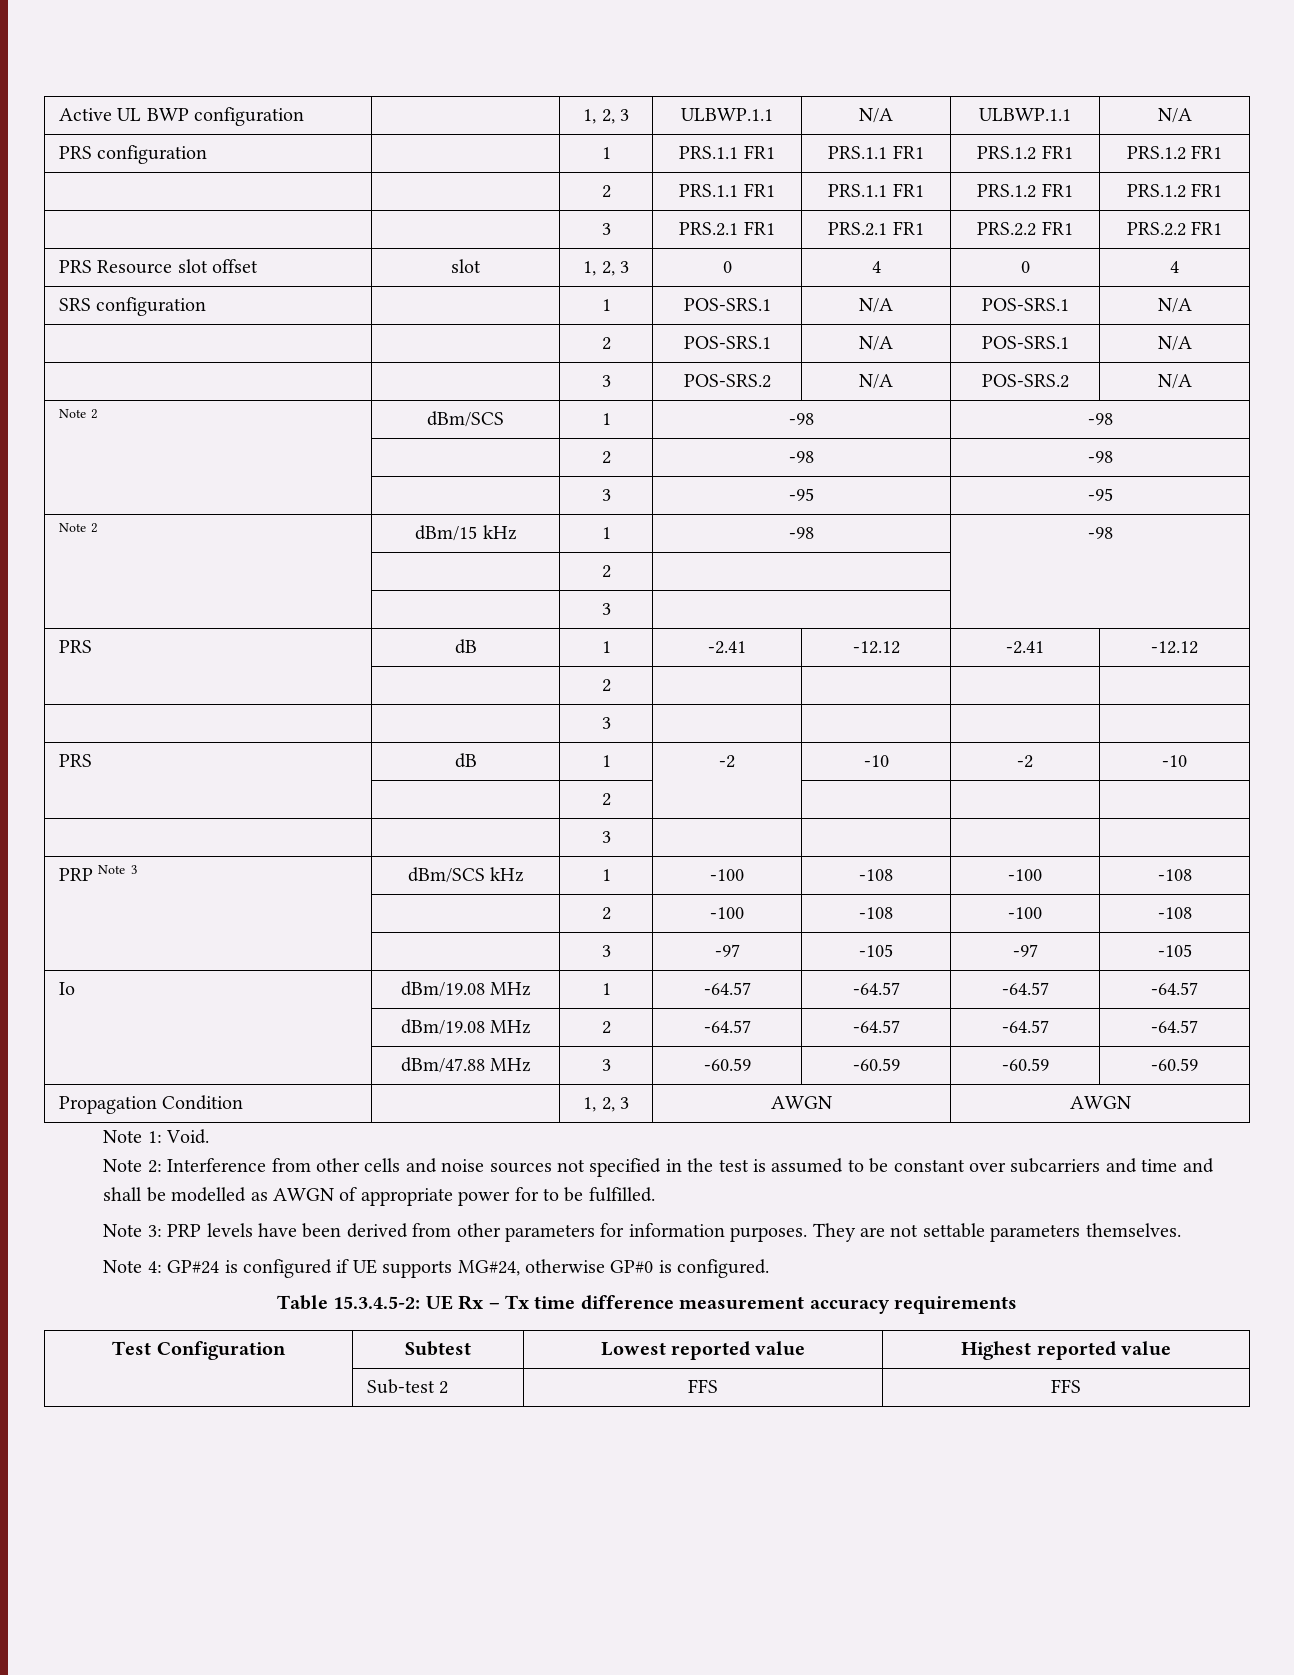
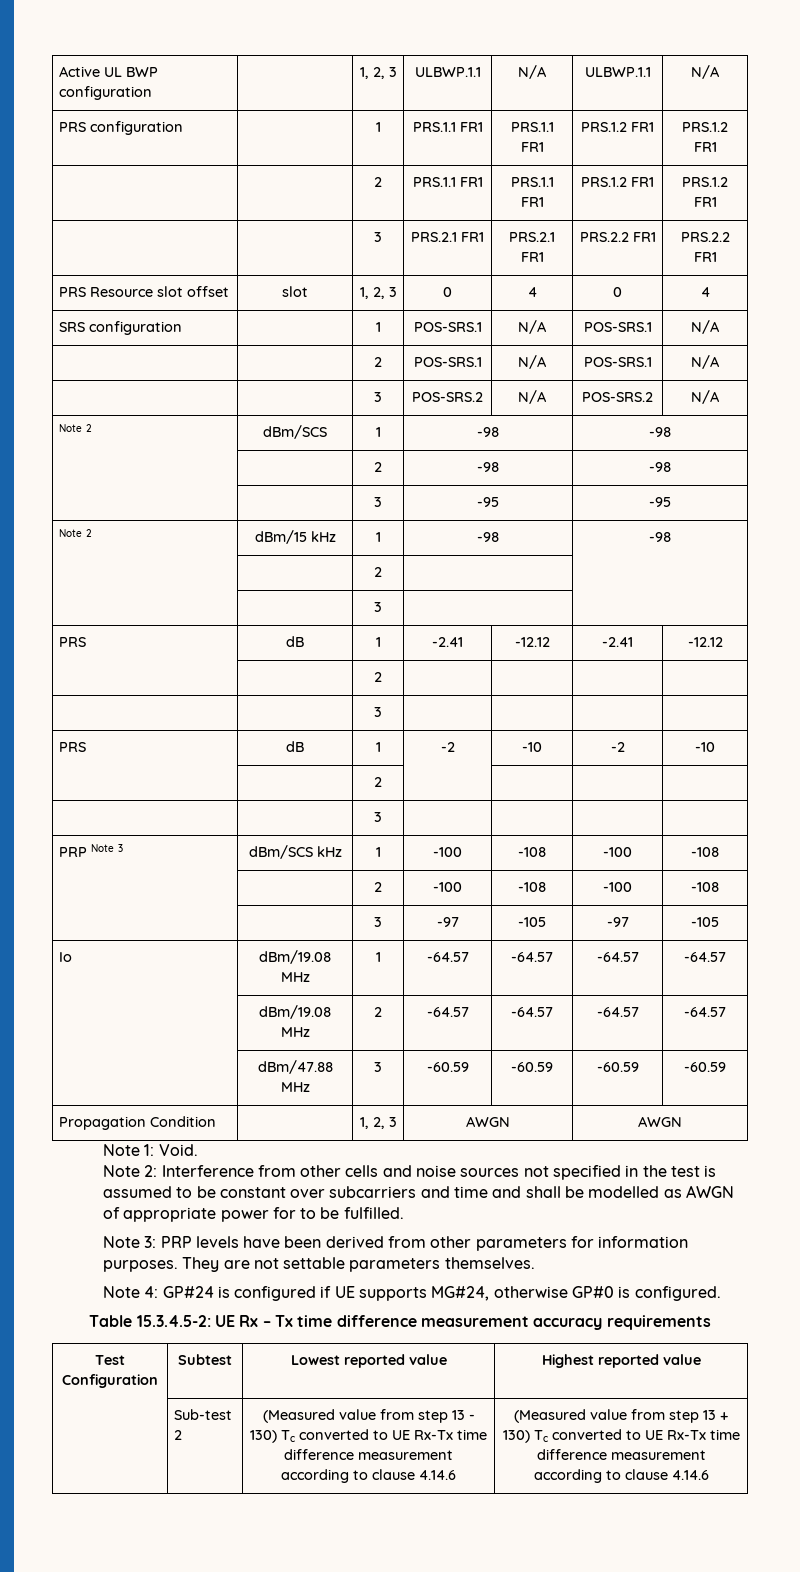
[688,1379,718,1393] [1051,1379,1081,1393] FFS | FFS -> [262,1409,475,1423] [250,1429,487,1443] [284,1449,453,1460] [281,1469,456,1483] [514,1409,728,1423] [502,1429,740,1443] [536,1449,706,1460] [533,1469,709,1483] (Measured value from step 13 - 130) Tc converted to UE Rx-Tx time difference measurement according to clause 4.14.6 | (Measured value from step 13 + 130) Tc converted to UE Rx-Tx time difference measurement according to clause 4.14.6

